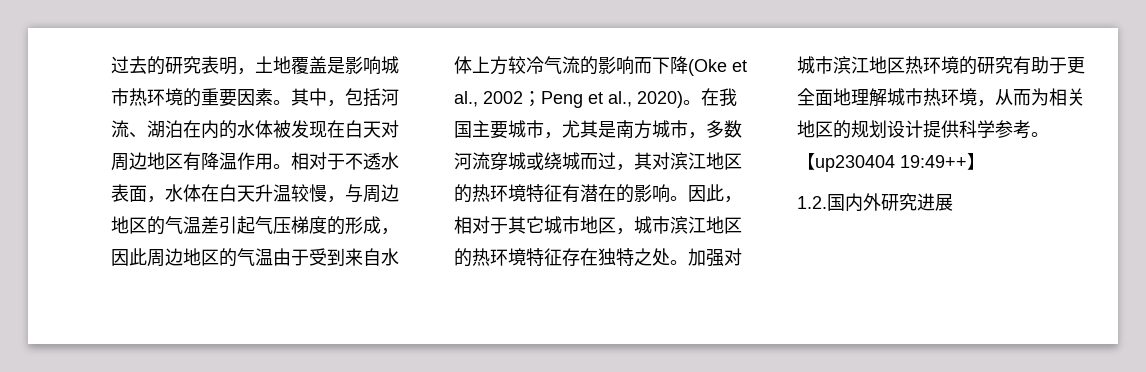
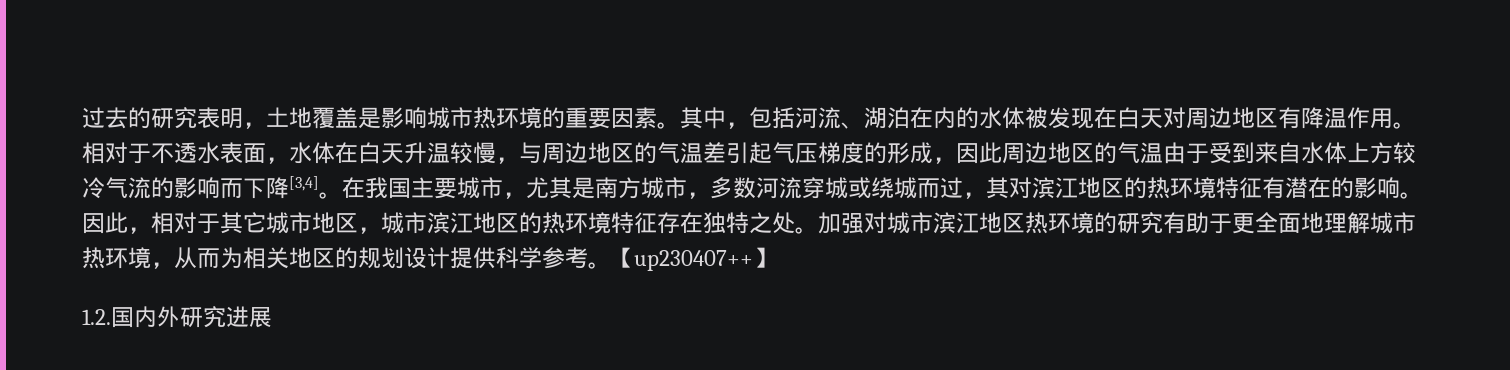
[688,59,747,76] [454,91,683,108] (Oke et al., 2002；Peng et al., 2020) -> [289,176,319,191] [3,4]
[815,155,967,172] up230404 19:49++ -> [634,250,753,271] up230407++

